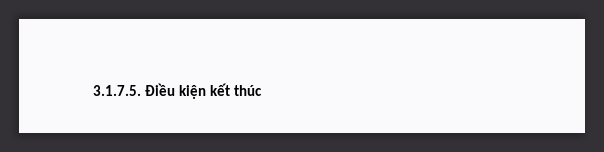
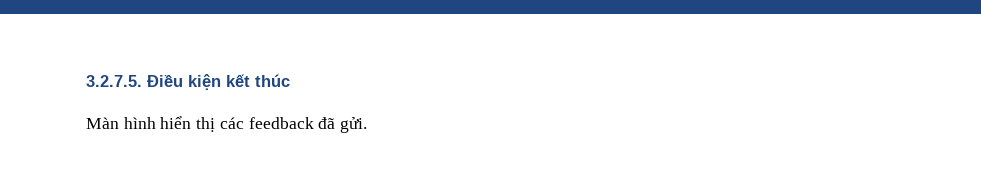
[93,85,141,96] 3.1.7.5. -> [86,75,142,87] 3.2.7.5.
(262, 90) none -> [86,116,368,133] // Màn hình hiển thị các feedback đã gửi.

